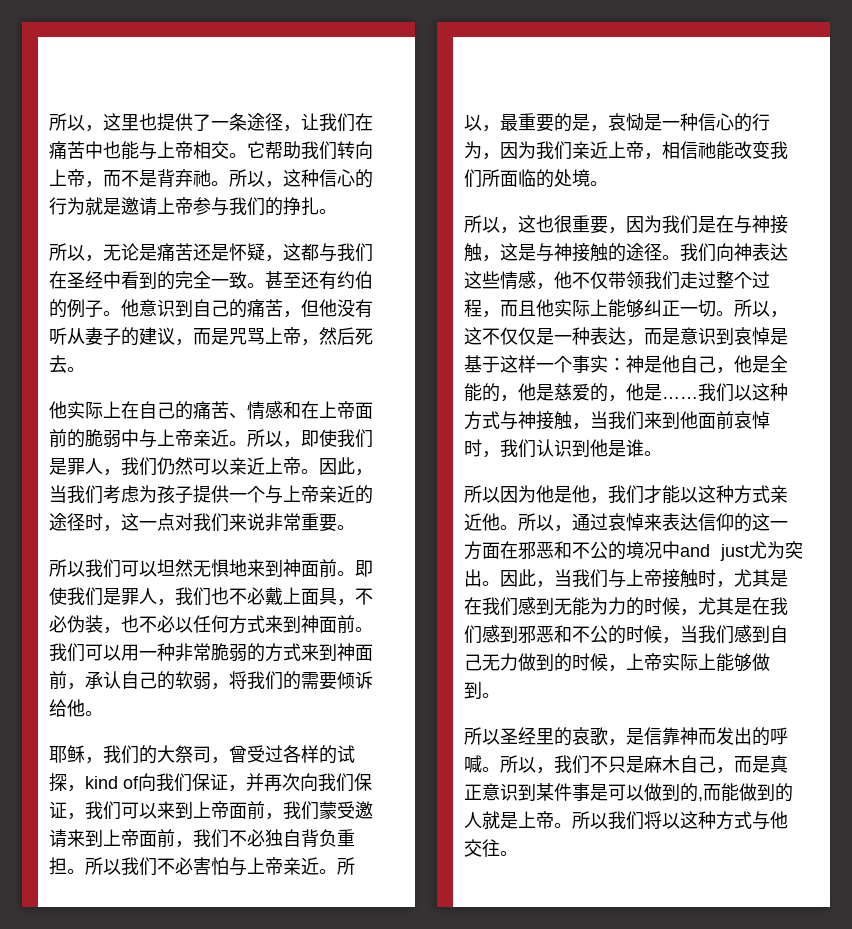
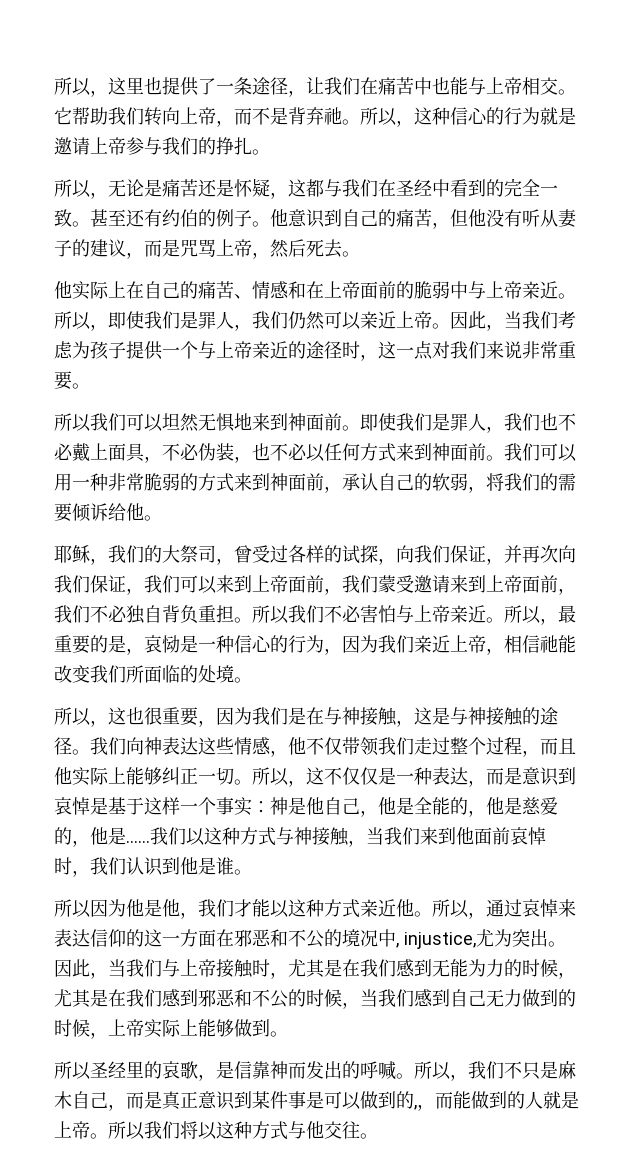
[85,776,139,789] kind of -> (396, 561) none
[680,544,749,561] and just -> [396,932,476,949] , injustice,
(703, 799) none -> [417,1104,435,1111] ，

